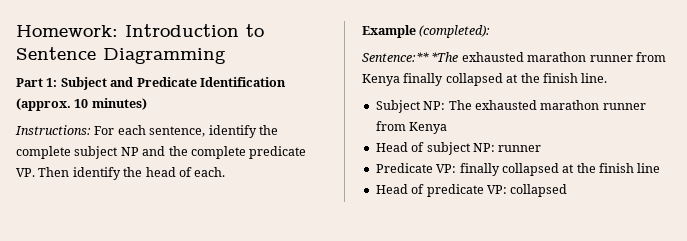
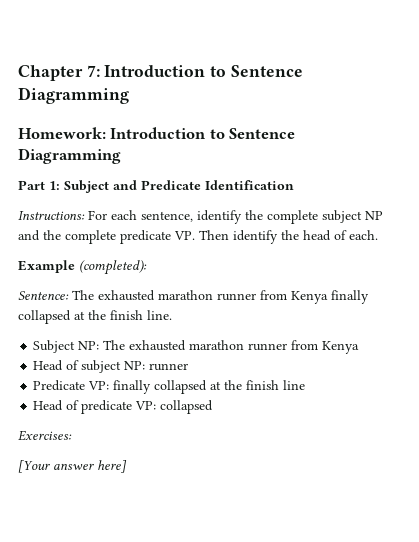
(16, 31) none -> [18,65,303,81] [18,87,129,104] Chapter 7: Introduction to Sentence Diagramming //
[16,98,147,111] (approx. 10 minutes) -> (294, 185) none
[362,52,459,62] Sentence:** *The -> [18,290,94,300] Sentence: The
(568, 190) none -> [18,430,72,441] [18,460,127,473] // Exercises: // [Your answer here]

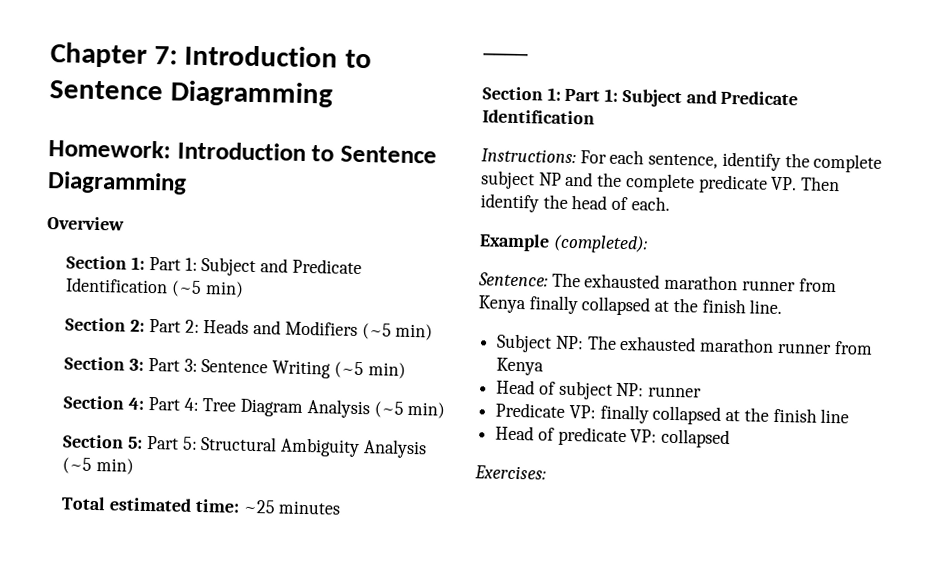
(121, 156) none -> [47,216,125,231] [66,255,362,277] [65,277,244,298] [65,317,434,341] [64,356,406,379] [63,395,446,419] [63,434,427,459] [62,457,135,475] [61,496,342,515] [482,53,529,62] [482,86,561,101] Overview // Section 1: Part 1: Subject and Predicate Identification (~5 min) // Section 2: Part 2: Heads and Modifiers (~5 min) // Section 3: Part 3: Sentence Writing (~5 min) // Section 4: Part 4: Tree Diagram Analysis (~5 min) // Section 5: Part 5: Structural Ambiguity Analysis (~5 min) // Total estimated time: ~25 minutes // ──── // Section 1:
[18,460,127,473] // [Your answer here] -> (546, 472) none

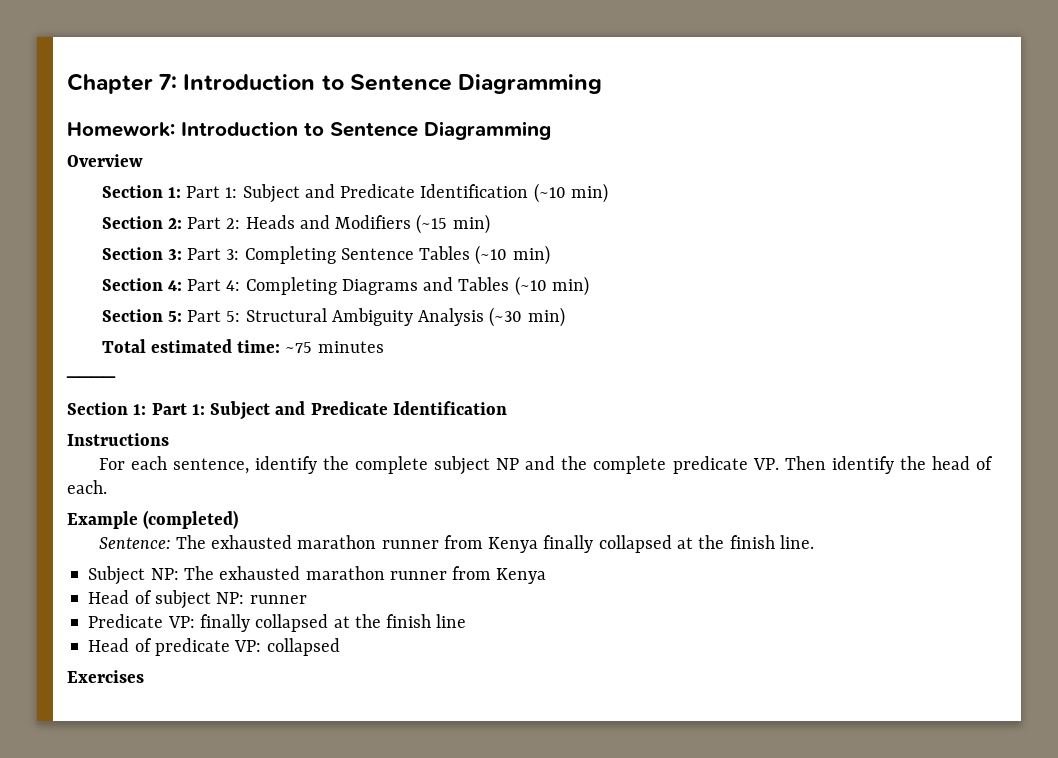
[171,280,203,298] (~5 -> [533,183,566,203] (~10
[361,323,392,340] (~5 -> [416,214,448,234] (~15
[201,359,364,379] Sentence Writing (~5 -> [244,245,508,265] Completing Sentence Tables (~10
[202,398,404,419] Tree Diagram Analysis (~5 -> [245,276,547,296] Completing Diagrams and Tables (~10
[62,457,93,474] (~5 -> [489,307,523,327] (~30
[242,499,276,514] ~25 -> [285,342,313,353] ~75
[481,148,576,164] Instructions: -> [67,433,169,446] Instructions //
[552,234,648,254] (completed): -> [143,510,239,529] (completed)
[474,465,546,480] Exercises: -> [67,670,144,683] Exercises

